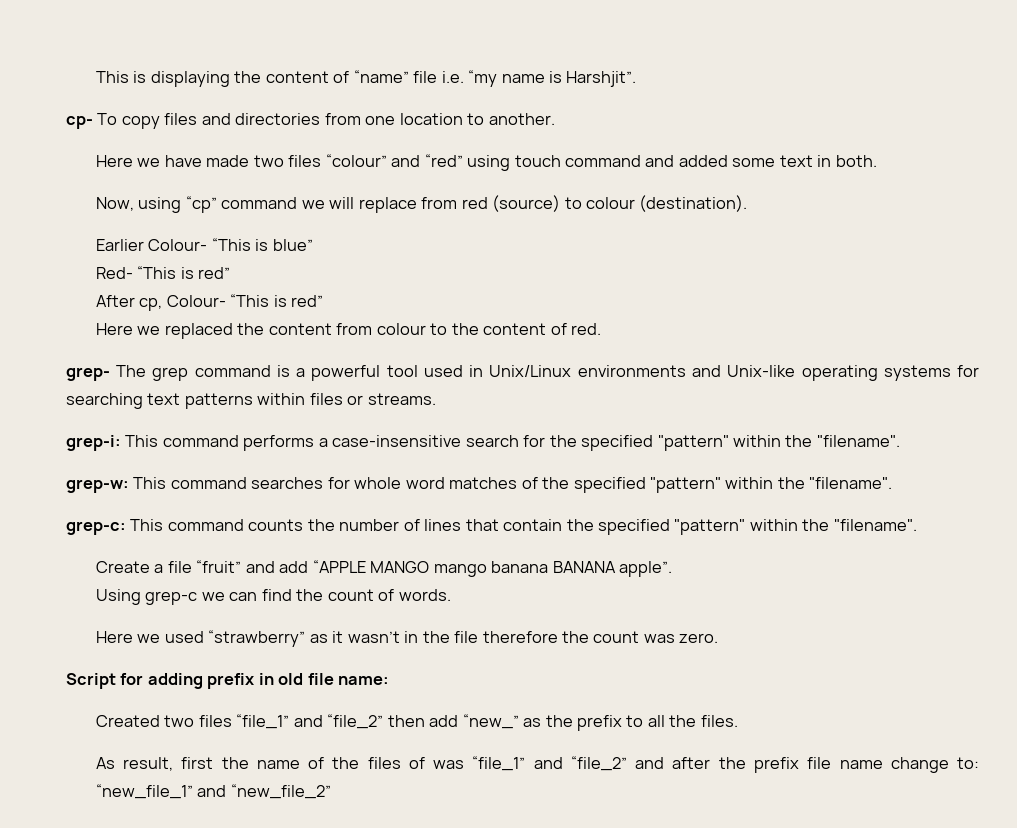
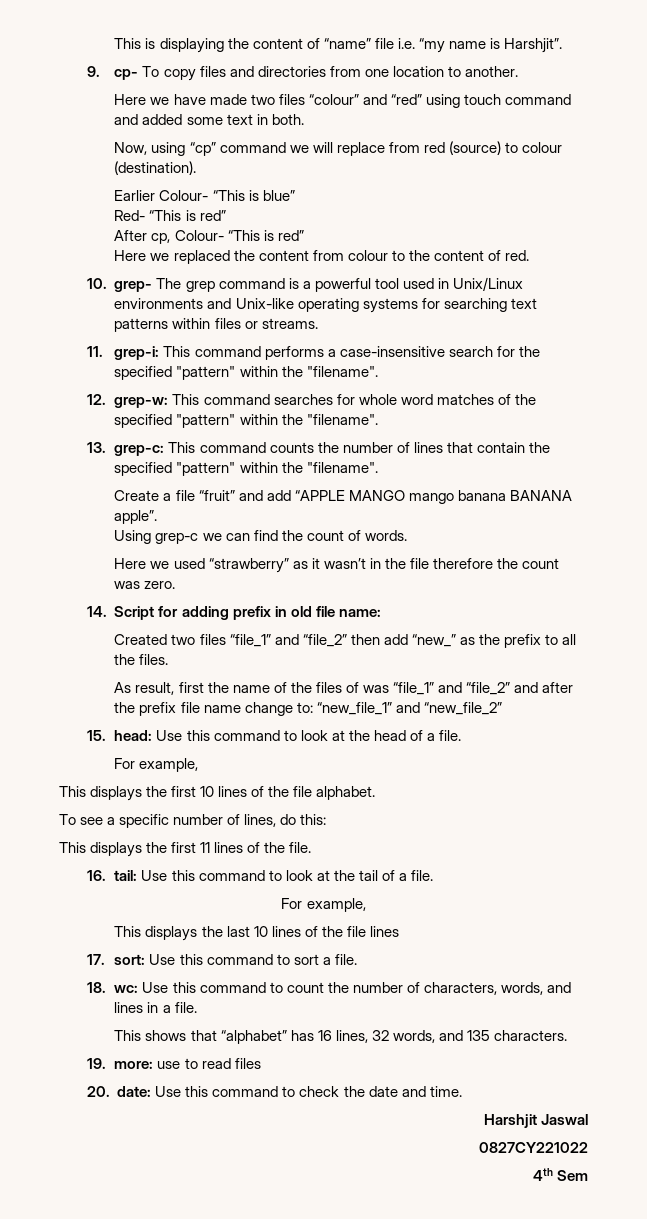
(637, 79) none -> [86,66,100,77] 9.
(601, 329) none -> [86,278,107,289] 10.
(436, 399) none -> [86,346,103,357] 11.
(900, 441) none -> [86,394,106,405] 12.
(893, 483) none -> [86,442,106,453] 13.
(719, 638) none -> [86,606,107,617] 14.
(331, 791) none -> [86,730,461,741] [114,758,199,772] [59,786,376,801] [59,814,327,828] [59,842,312,857] [86,870,433,881] [281,898,366,912] [114,926,399,941] [86,954,357,965] [86,982,571,995] [114,1002,197,1013] [114,1030,567,1044] [86,1058,261,1069] [86,1086,462,1097] [483,1114,588,1128] [479,1142,588,1153] [532,1168,588,1181] // 15. head: Use this command to look at the head of a file. // For example, // This displays the first 10 lines of the file alphabet. // To see a specific number of lines, do this: // This displays the first 11 lines of the file. // 16. tail: Use this command to look at the tail of a file. // For example, // This displays the last 10 lines of the file lines // 17. sort: Use this command to sort a file. // 18. wc: Use this command to count the number of characters, words, and lines in a file. // This shows that “alphabet” has 16 lines, 32 words, and 135 characters. // 19. more: use to read files // 20. date: Use this command to check the date and time. // Harshjit Jaswal // 0827CY221022 // 4th Sem

